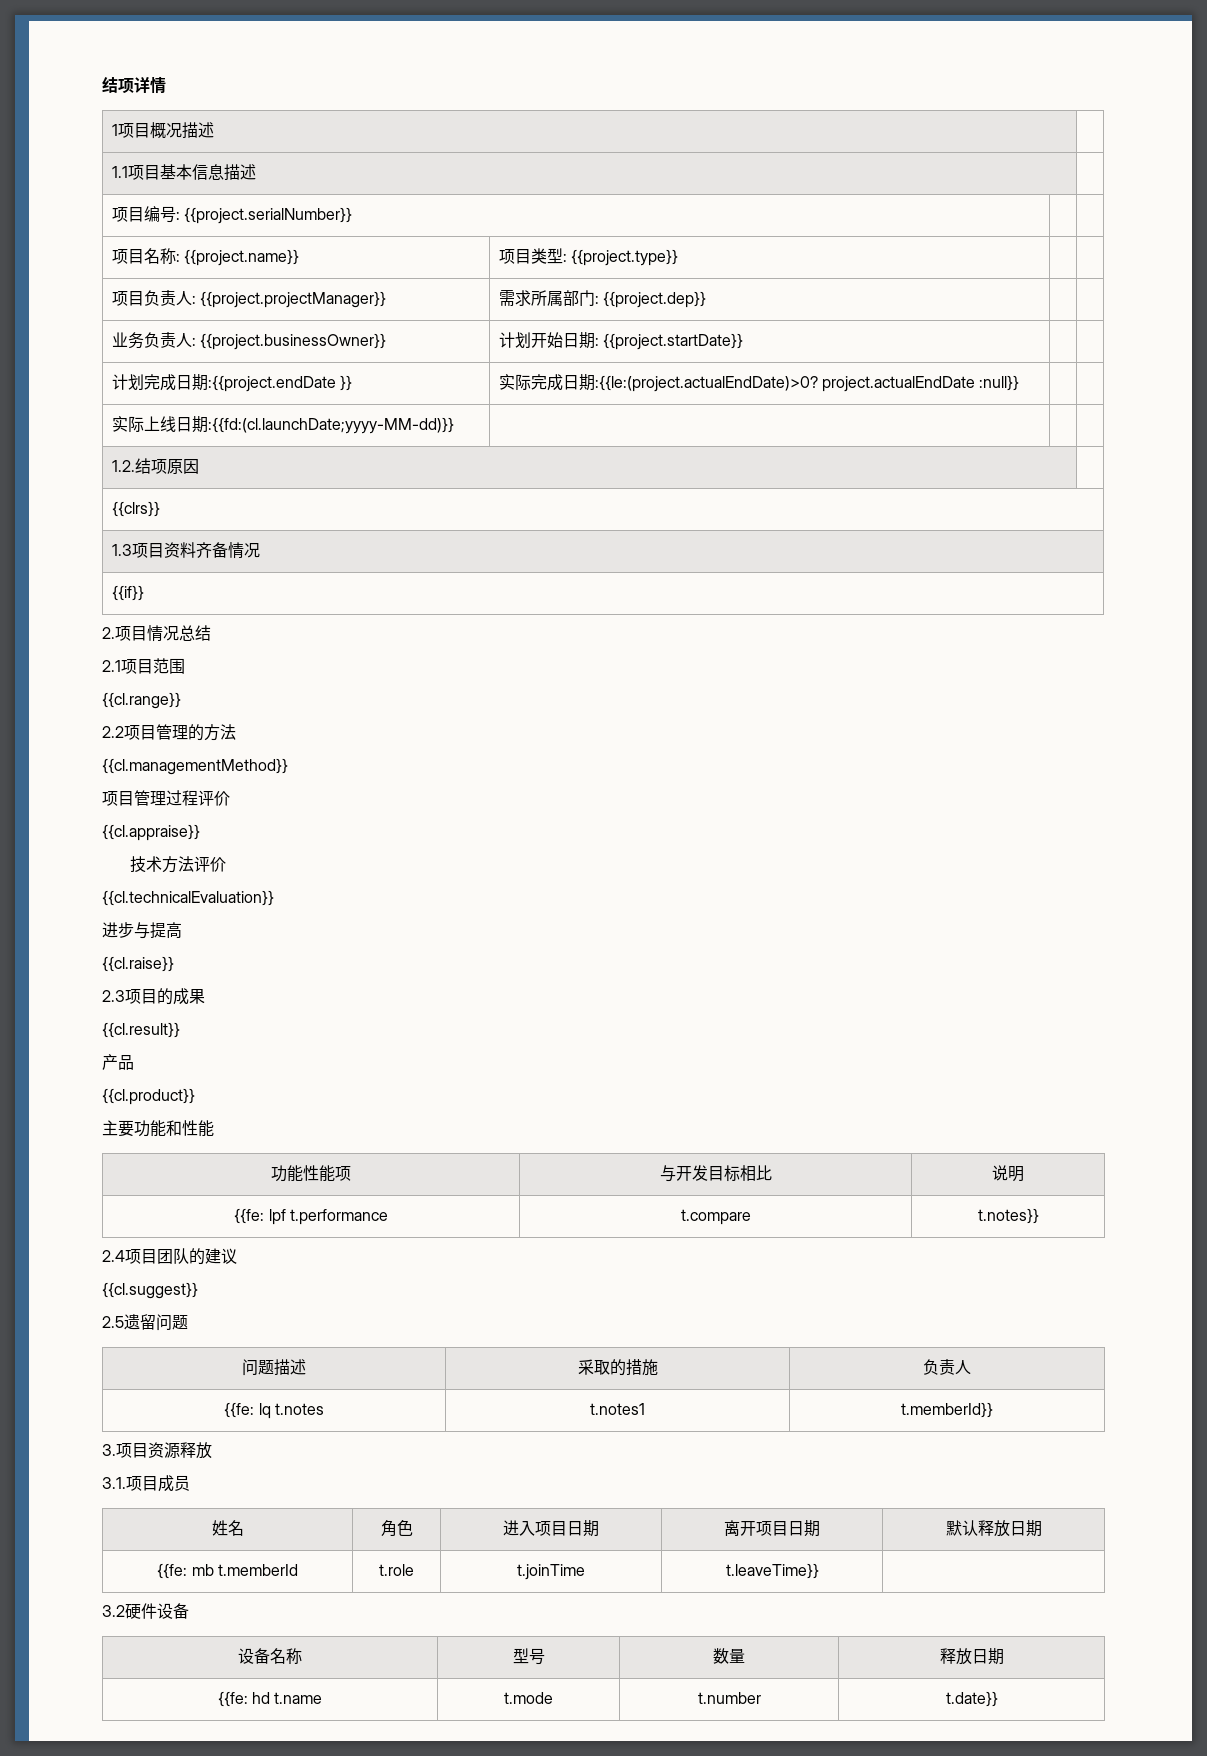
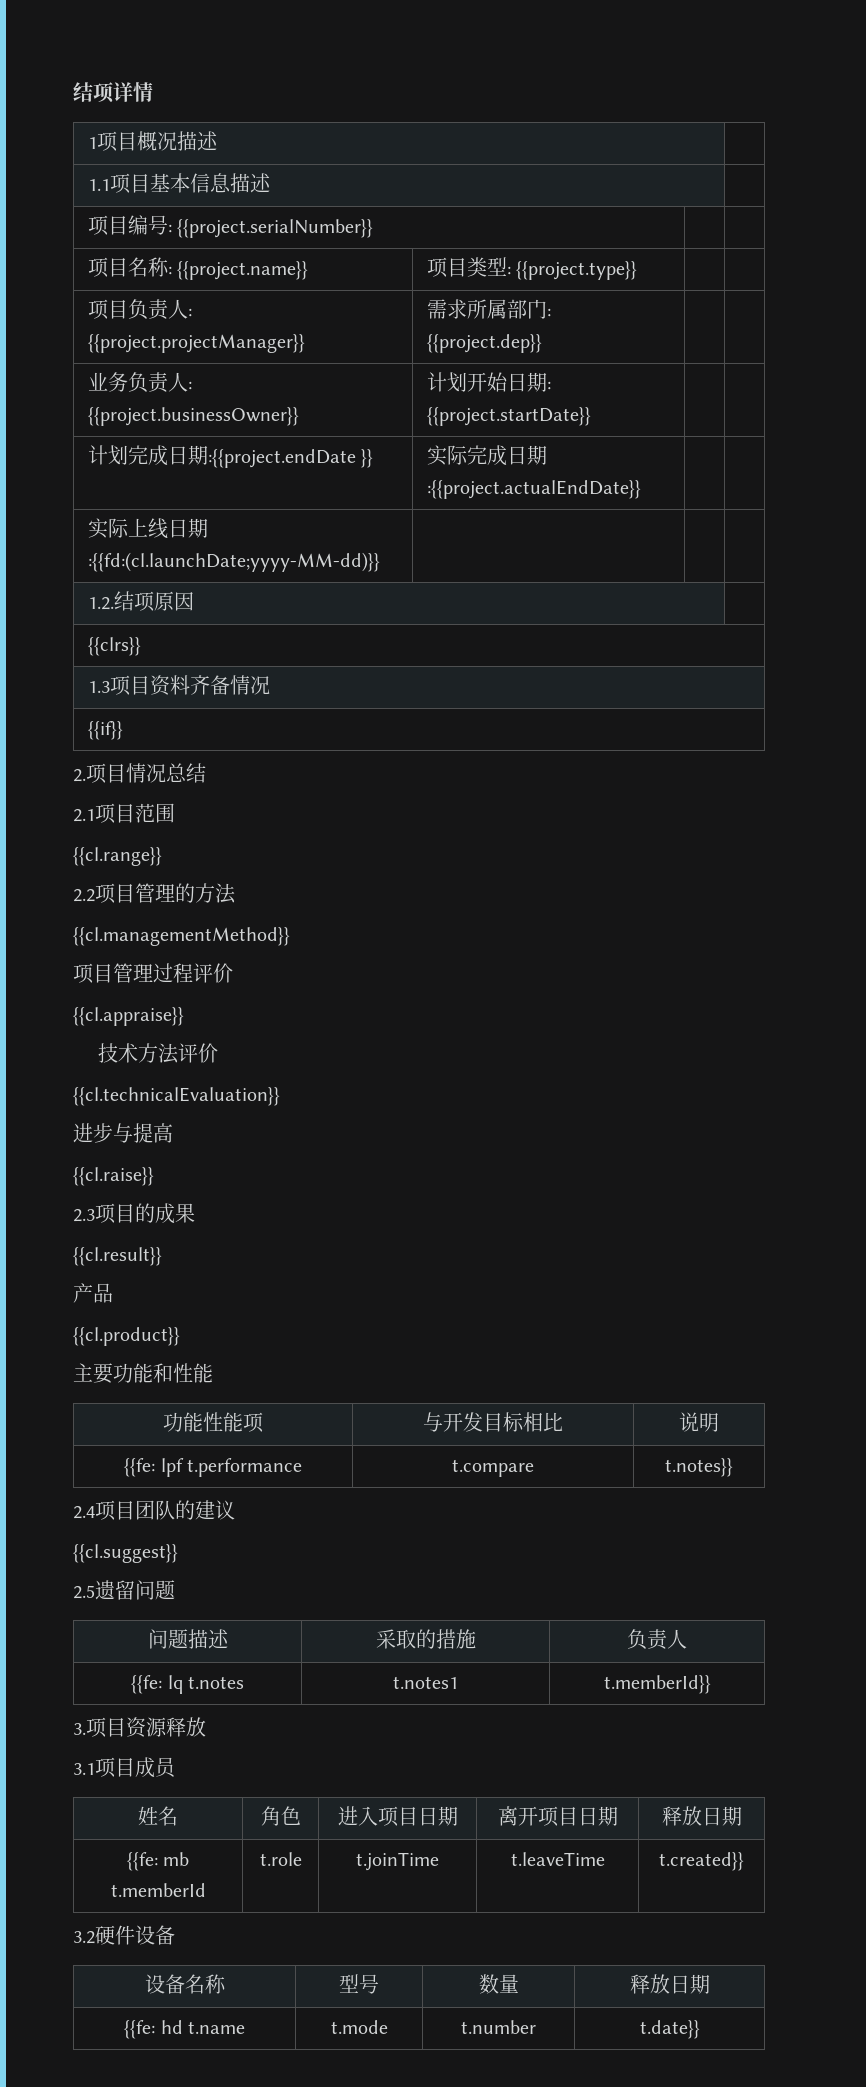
[594,375,1020,392] :{{le:(project.actualEndDate)>0? project.actualEndDate :null}} -> [426,480,641,499] :{{project.actualEndDate}}
[102,1477,126,1489] 3.1. -> [73,1763,95,1775] 3.1
[945,1520,978,1536] 默认 -> (618, 1816) none
[725,1563,819,1579] t.leaveTime}} | -> [510,1852,605,1866] [659,1852,744,1871] t.leaveTime | t.created}}

